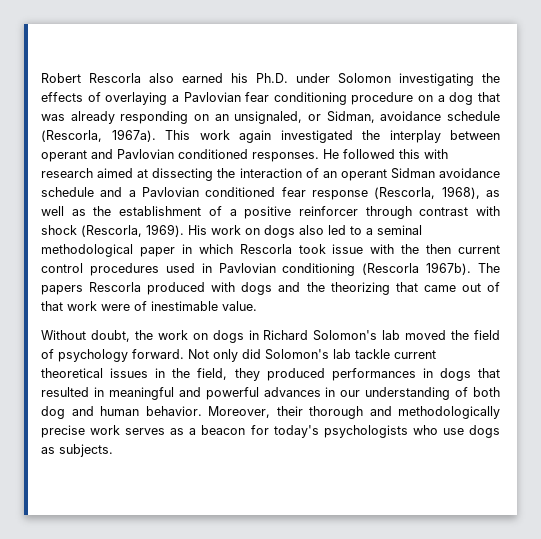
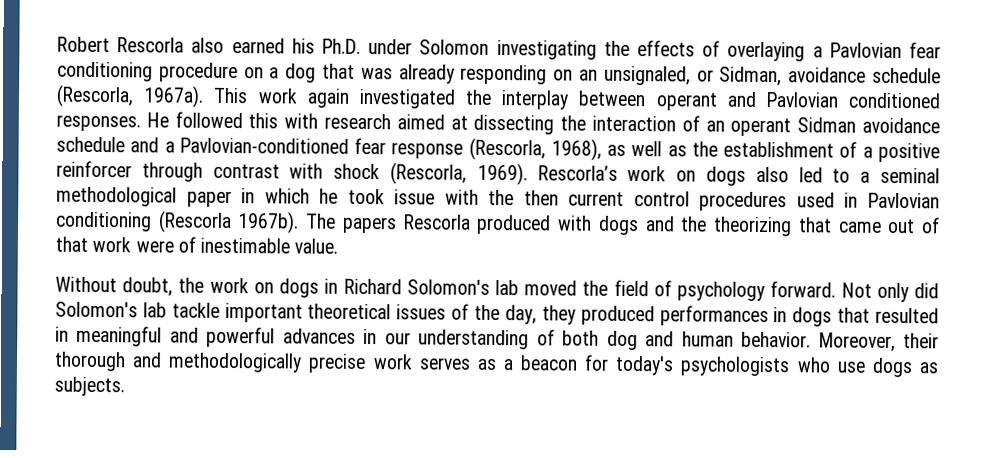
[142,187,276,197] Pavlovian conditioned -> [179,137,349,154] Pavlovian-conditioned
[188,225,207,235] His -> [537,165,618,181] Rescorla’s
[239,244,292,254] Rescorla -> [319,188,339,204] he
[394,350,436,359] current -> [224,302,303,323] important
[155,368,228,380] in the field, -> [451,303,537,325] of the day,

